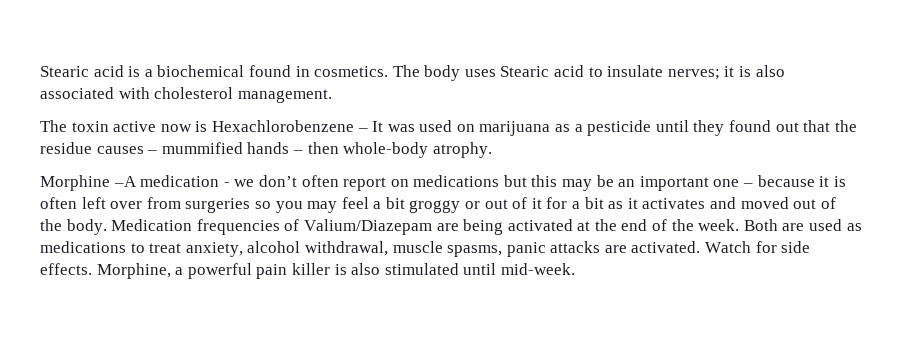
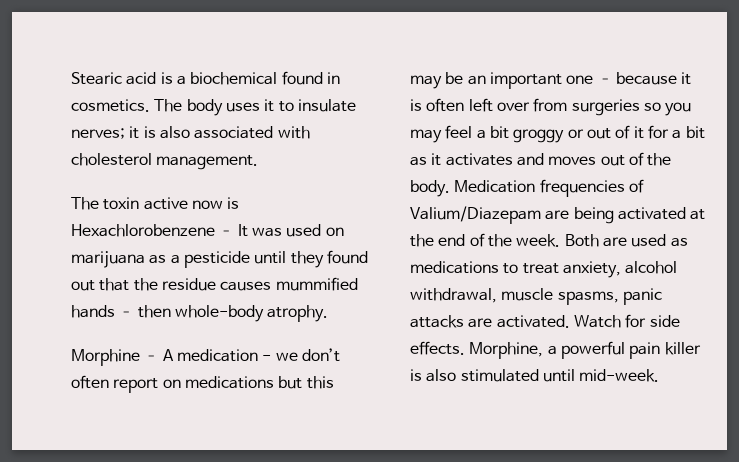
[500,65,585,77] Stearic acid -> [264,99,275,112] it
[147,150,158,154] – -> (272, 286) none
[113,176,137,187] –A -> [144,349,174,361] – A
[740,197,789,209] moved -> [548,156,597,165] moves

